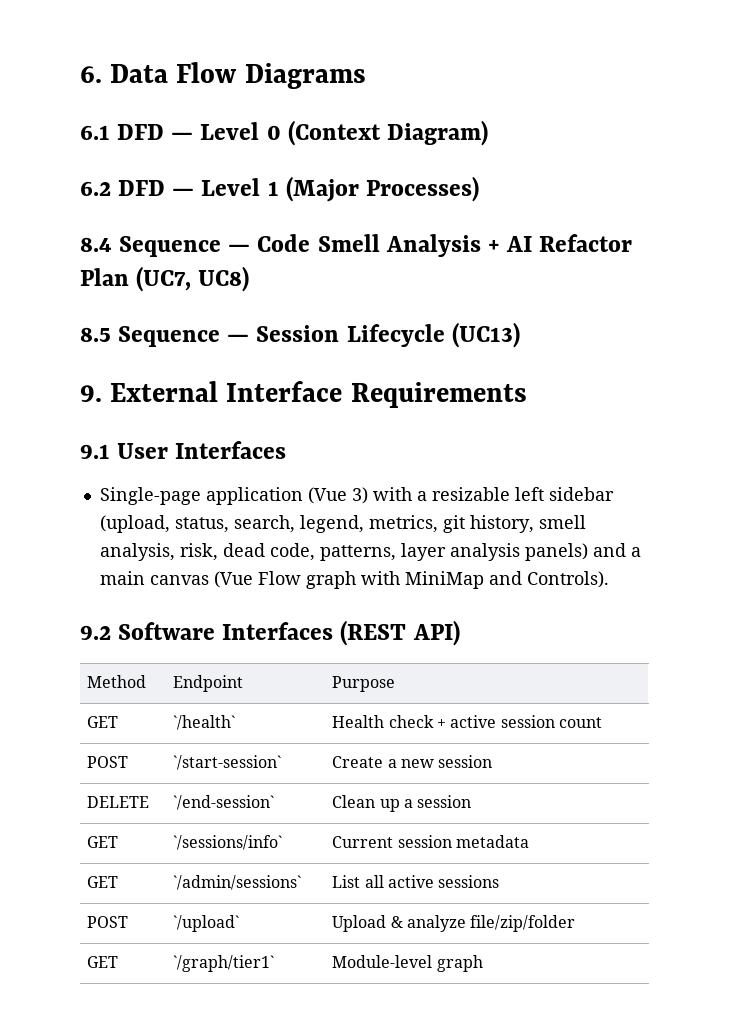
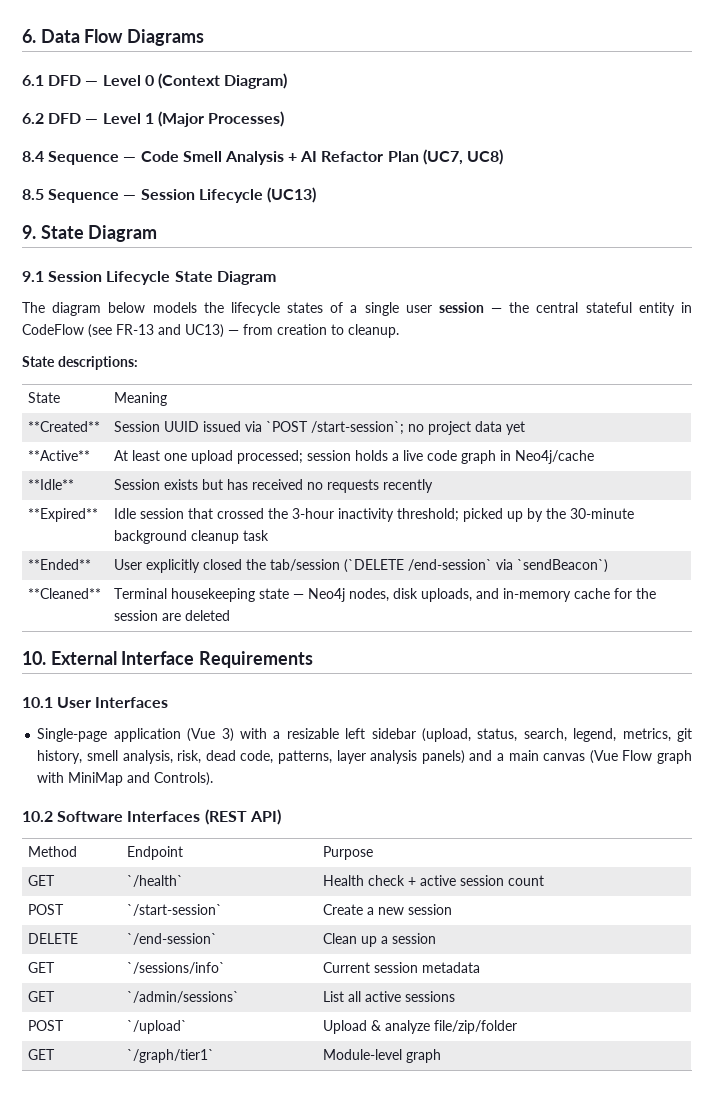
(102, 393) none -> [40,225,158,242] [22,271,276,285] [22,302,692,316] [22,324,399,338] [22,356,138,370] [28,392,61,403] [114,392,168,406] [28,421,101,432] [114,421,526,435] [28,450,91,461] [114,450,595,464] [28,479,75,490] [114,479,434,493] [28,508,99,522] [114,508,635,522] [114,530,270,544] [28,559,92,570] [114,559,609,573] [28,588,102,599] [114,588,657,602] [114,610,231,621] [22,651,46,665] State Diagram // 9.1 Session Lifecycle State Diagram // The diagram below models the lifecycle states of a single user session — the central stateful entity in CodeFlow (see FR-13 and UC13) — from creation to cleanup. // State descriptions: // State | Meaning // **Created** | Session UUID issued via `POST /start-session`; no project data yet // **Active** | At least one upload processed; session holds a live code graph in Neo4j/cache // **Idle** | Session exists but has received no requests recently // **Expired** | Idle session that crossed the 3-hour inactivity threshold; picked up by the 30-minute background cleanup task // **Ended** | User explicitly closed the tab/session (`DELETE /end-session` via `sendBeacon`) // **Cleaned** | Terminal housekeeping state — Neo4j nodes, disk uploads, and in-memory cache for the session are deleted // 10.
[80,444,110,459] 9.1 -> [22,697,53,708] 10.1
[80,625,111,640] 9.2 -> [22,811,53,822] 10.2

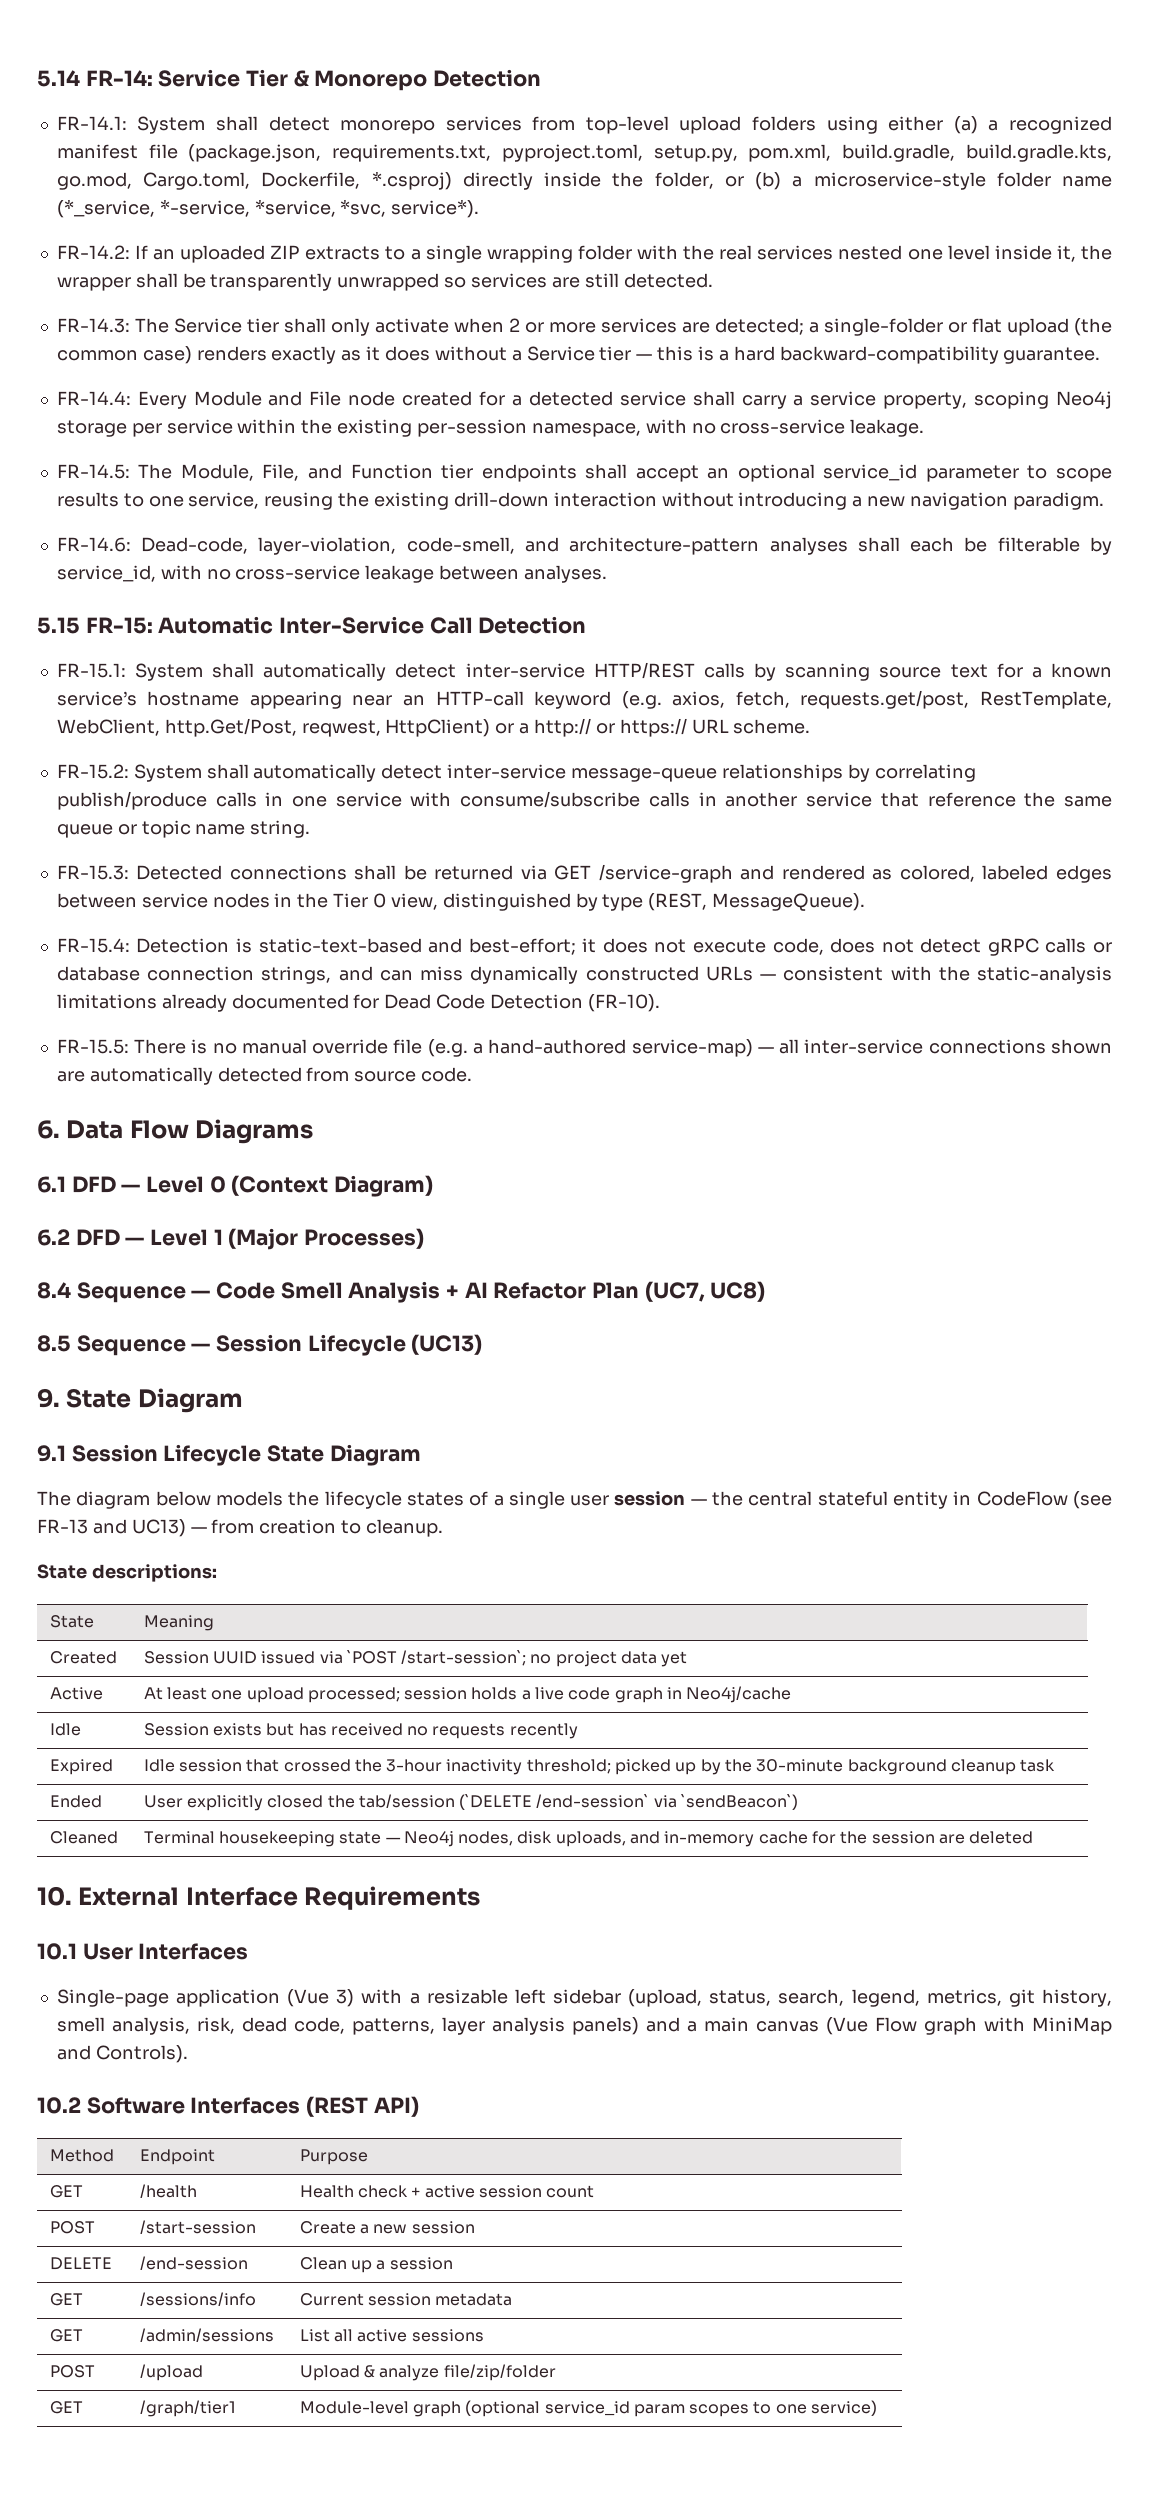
(22, 36) none -> [37,69,542,91] [56,116,1112,134] [56,144,1112,162] [56,171,1113,190] [56,199,480,218] [56,245,1113,263] [56,273,713,291] [56,318,1112,336] [56,346,1101,364] [56,391,1112,409] [56,419,925,437] [56,464,1112,482] [56,492,1104,510] [56,537,1112,555] [56,565,607,583] [37,616,587,634] [56,662,1112,681] [56,690,1113,709] [56,718,811,737] [56,764,976,782] [56,791,1112,810] [56,820,311,838] [56,864,1113,883] [56,893,866,911] [56,938,1113,956] [56,966,1113,984] [56,994,660,1012] [56,1039,1112,1057] [56,1067,473,1085] 5.14 FR-14: Service Tier & Monorepo Detection // FR-14.1: System shall detect monorepo services from top-level upload folders using either (a) a recognized manifest file (package.json, requirements.txt, pyproject.toml, setup.py, pom.xml, build.gradle, build.gradle.kts, go.mod, Cargo.toml, Dockerfile, *.csproj) directly inside the folder, or (b) a microservice-style folder name (*_service, *-service, *service, *svc, service*). // FR-14.2: If an uploaded ZIP extracts to a single wrapping folder with the real services nested one level inside it, the wrapper shall be transparently unwrapped so services are still detected. // FR-14.3: The Service tier shall only activate when 2 or more services are detected; a single-folder or flat upload (the common case) renders exactly as it does without a Service tier — this is a hard backward-compatibility guarantee. // FR-14.4: Every Module and File node created for a detected service shall carry a service property, scoping Neo4j storage per service within the existing per-session namespace, with no cross-service leakage. // FR-14.5: The Module, File, and Function tier endpoints shall accept an optional service_id parameter to scope results to one service, reusing the existing drill-down interaction without introducing a new navigation paradigm. // FR-14.6: Dead-code, layer-violation, code-smell, and architecture-pattern analyses shall each be filterable by service_id, with no cross-service leakage between analyses. // 5.15 FR-15: Automatic Inter-Service Call Detection // FR-15.1: System shall automatically detect inter-service HTTP/REST calls by scanning source text for a known service’s hostname appearing near an HTTP-call keyword (e.g. axios, fetch, requests.get/post, RestTemplate, WebClient, http.Get/Post, reqwest, HttpClient) or a http:// or https:// URL scheme. // FR-15.2: System shall automatically detect inter-service message-queue relationships by correlating publish/produce calls in one service with consume/subscribe calls in another service that reference the same queue or topic name string. // FR-15.3: Detected connections shall be returned via GET /service-graph and rendered as colored, labeled edges between service nodes in the Tier 0 view, distinguished by type (REST, MessageQueue). // FR-15.4: Detection is static-text-based and best-effort; it does not execute code, does not detect gRPC calls or database connection strings, and can miss dynamically constructed URLs — consistent with the static-analysis limitations already documented for Dead Code Detection (FR-10). // FR-15.5: There is no manual override file (e.g. a hand-authored service-map) — all inter-service connections shown are automatically detected from source code. //
[28,421,101,432] **Created** -> [49,1651,117,1664] Created
[28,450,91,461] **Active** -> [49,1687,103,1700] Active
[28,479,75,490] **Idle** -> [49,1723,81,1736] Idle
[28,508,99,522] **Expired** -> [49,1759,113,1775] Expired
[28,559,92,570] **Ended** -> [49,1795,102,1808] Ended
[28,588,102,599] **Cleaned** -> [49,1831,118,1844] Cleaned
[127,875,184,887] `/health` -> [139,2184,197,2198] /health
[127,904,223,916] `/start-session` -> [139,2220,256,2234] /start-session
[127,933,218,945] `/end-session` -> [139,2256,248,2270] /end-session
[127,962,226,974] `/sessions/info` -> [139,2292,256,2306] /sessions/info
[127,991,240,1003] `/admin/sessions` -> [139,2328,274,2342] /admin/sessions
[127,1020,188,1034] `/upload` -> [139,2364,203,2381] /upload
[127,1049,215,1063] `/graph/tier1` -> [139,2400,236,2417] /graph/tier1
(442, 1056) none -> [465,2400,878,2417] (optional service_id param scopes to one service)

